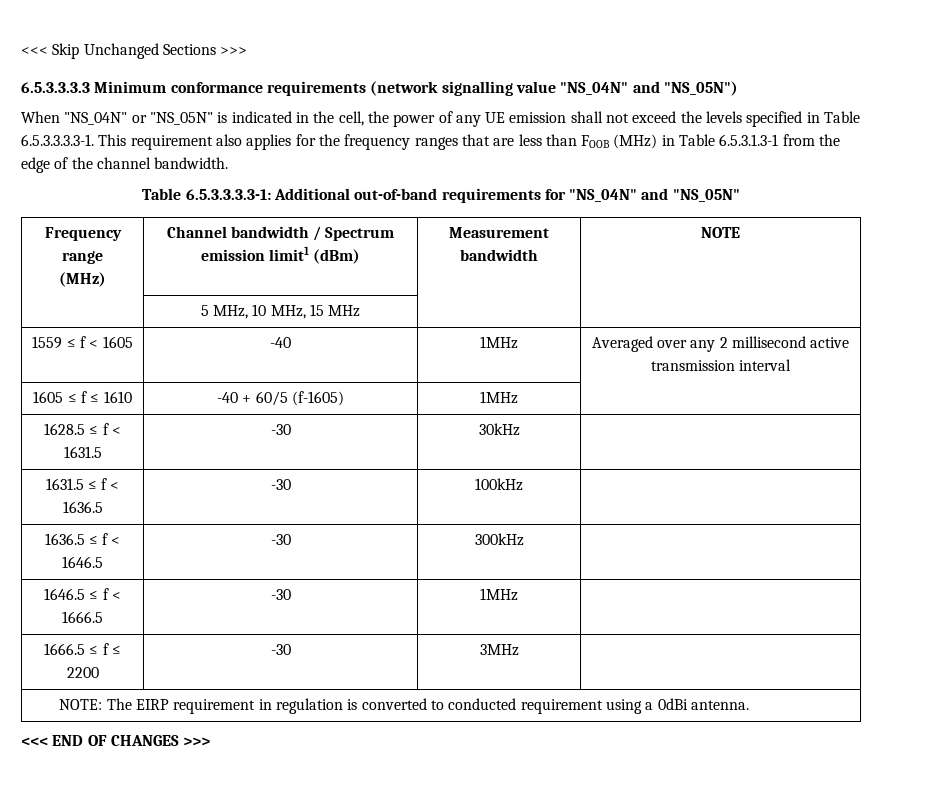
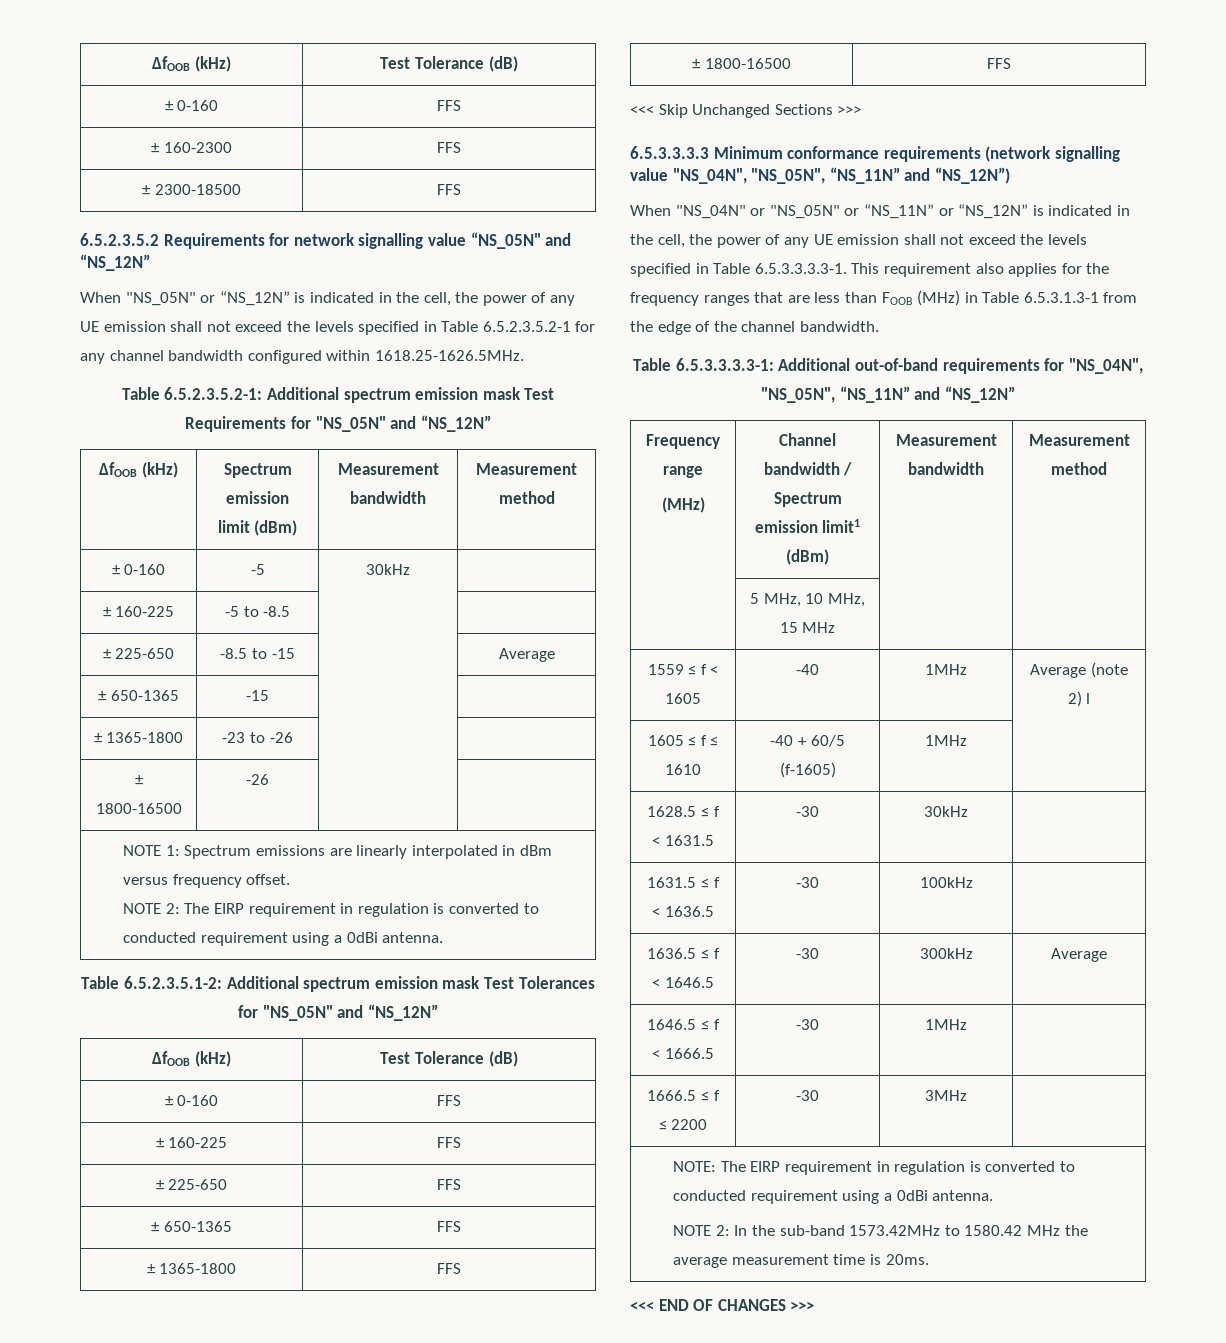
(21, 51) none -> [152,56,231,72] [380,56,518,72] [164,100,219,111] [436,100,461,111] [151,142,232,153] [436,142,461,153] [142,184,241,195] [436,184,461,195] [80,232,572,249] [80,254,150,271] [80,291,576,306] [80,321,596,335] [80,350,524,364] [121,387,555,403] [185,415,491,432] [99,462,178,478] [223,463,292,478] [226,491,289,504] [217,520,298,536] [337,463,439,475] [350,491,426,504] [476,463,577,475] [498,491,555,504] [111,564,166,575] [250,564,265,575] [366,564,410,575] [102,606,175,617] [224,606,291,617] [102,648,175,659] [220,648,295,659] [498,648,555,662] [98,690,179,701] [246,690,269,701] [93,732,184,743] [222,732,293,743] [134,775,144,785] [95,803,182,814] [246,774,269,785] [123,845,552,859] [123,874,291,888] [123,903,539,917] [123,932,444,946] [81,976,595,992] [238,1004,438,1021] [152,1051,231,1067] [380,1051,518,1067] [164,1095,219,1106] [436,1095,461,1106] [155,1137,228,1148] [436,1137,461,1148] [155,1179,228,1190] [436,1179,461,1190] [151,1221,232,1232] [436,1221,461,1232] [146,1263,237,1274] [436,1263,461,1274] [692,58,791,69] [987,58,1011,69] ΔfOOB (kHz) | Test Tolerance (dB) // ± 0-160 | FFS // ± 160-2300 | FFS // ± 2300-18500 | FFS // 6.5.2.3.5.2 Requirements for network signalling value “NS_05N" and “NS_12N” // When "NS_05N" or “NS_12N” is indicated in the cell, the power of any UE emission shall not exceed the levels specified in Table 6.5.2.3.5.2-1 for any channel bandwidth configured within 1618.25-1626.5MHz. // Table 6.5.2.3.5.2-1: Additional spectrum emission mask Test Requirements for "NS_05N" and “NS_12N” // ΔfOOB (kHz) | Spectrum emission limit (dBm) | Measurement bandwidth | Measurement method // ± 0-160 | -5 | 30kHz | // ± 160-225 | -5 to -8.5 | | // ± 225-650 | -8.5 to -15 | | Average // ± 650-1365 | -15 | | // ± 1365-1800 | -23 to -26 | | // ± 1800-16500 | -26 | | // NOTE 1: Spectrum emissions are linearly interpolated in dBm versus frequency offset. // NOTE 2: The EIRP requirement in regulation is converted to conducted requirement using a 0dBi antenna. // Table 6.5.2.3.5.1-2: Additional spectrum emission mask Test Tolerances for "NS_05N" and “NS_12N” // ΔfOOB (kHz) | Test Tolerance (dB) // ± 0-160 | FFS // ± 160-225 | FFS // ± 225-650 | FFS // ± 650-1365 | FFS // ± 1365-1800 | FFS // ± 1800-16500 | FFS //
[560,81,738,96] "NS_04N" and "NS_05N") -> [672,167,1010,184] "NS_04N", "NS_05N", “NS_11N” and “NS_12N”)
(213, 118) none -> [844,204,1029,219] or “NS_11N” or “NS_12N”
[569,188,740,202] "NS_04N" and "NS_05N" -> [1068,358,1143,374] [761,386,1015,403] "NS_04N", "NS_05N", “NS_11N” and “NS_12N”
[701,227,740,238] NOTE -> [1028,434,1130,446] [1051,462,1107,475] Measurement method
[591,336,850,352] [650,359,792,371] Averaged over any 2 millisecond active transmission interval -> [1030,662,1128,678] [1067,691,1091,707] Average (note 2) l
(524, 539) none -> [1051,948,1107,962] Average
(749, 705) none -> [673,1225,1088,1236] [673,1254,929,1268] // NOTE 2: In the sub-band 1573.42MHz to 1580.42 MHz the average measurement time is 20ms.

